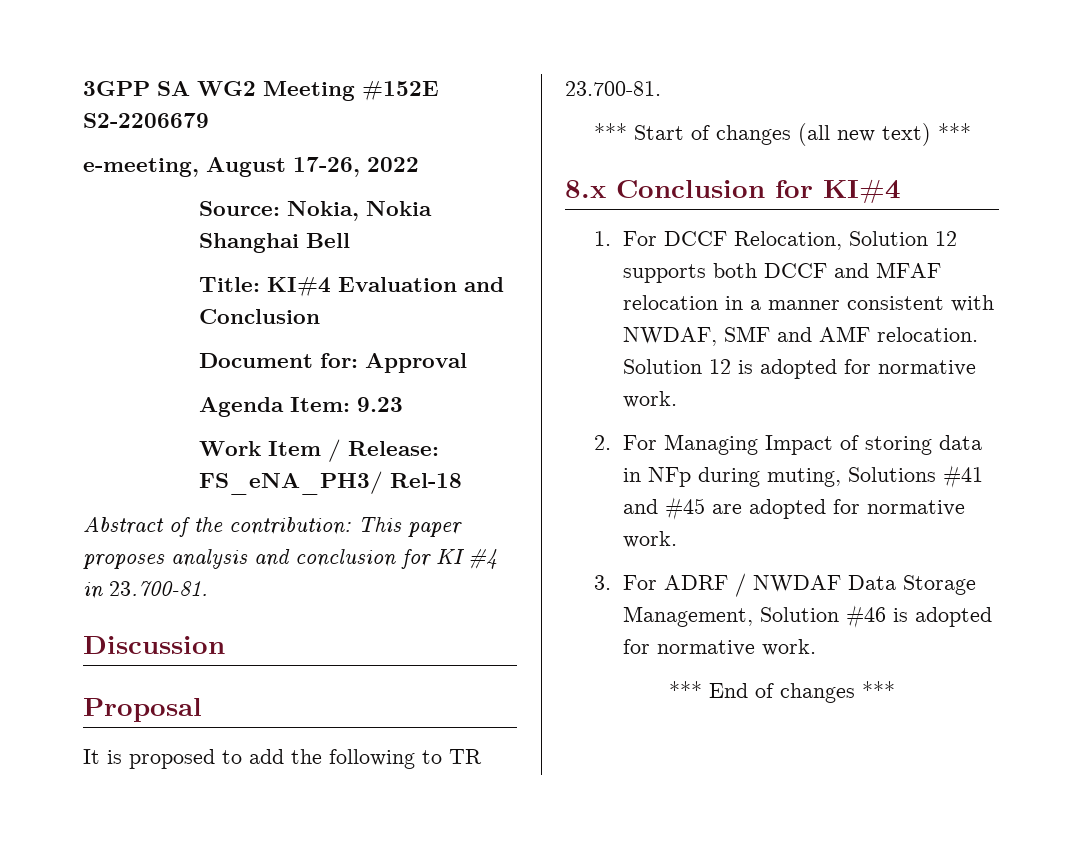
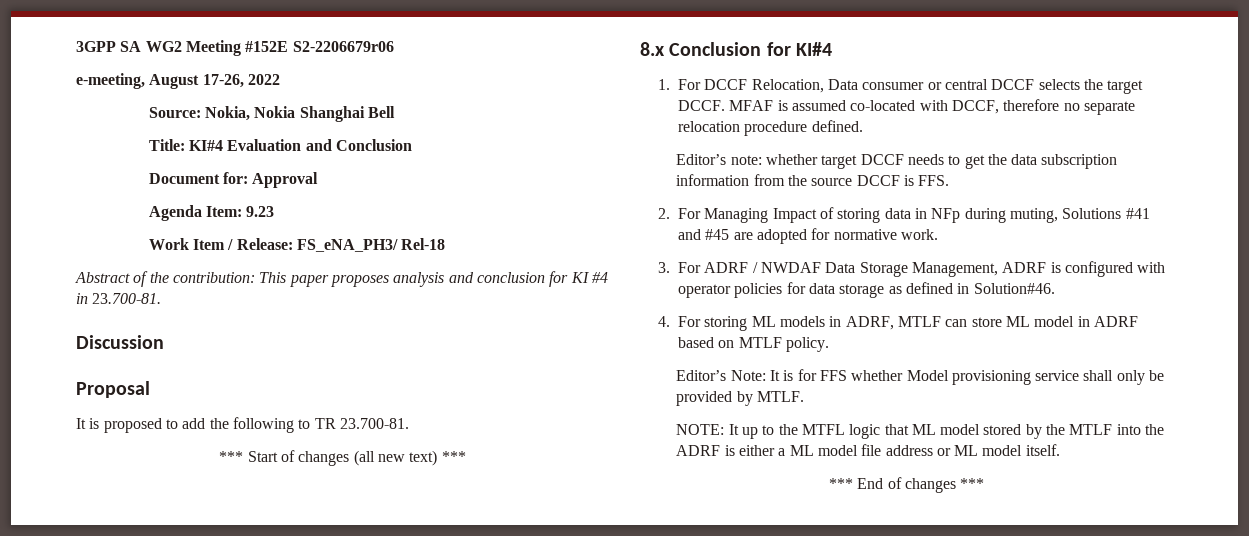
[83,113,209,128] S2-2206679 -> [292,41,394,52] S2-2206679r06
[849,231,958,246] [623,262,942,283] [623,295,995,312] [623,326,979,346] [623,359,977,379] [623,391,678,408] Solution 12 supports both DCCF and MFAF relocation in a manner consistent with NWDAF, SMF and AMF relocation. Solution 12 is adopted for normative work. -> [828,79,1144,94] [678,99,1136,115] [678,120,863,136] [676,154,1118,169] [676,174,950,186] Data consumer or central DCCF selects the target DCCF. MFAF is assumed co-located with DCCF, therefore no separate relocation procedure defined. // Editor’s note: whether target DCCF needs to get the data subscription information from the source DCCF is FFS.
[760,605,993,628] [623,639,817,656] Solution #46 is adopted for normative work. -> [1002,261,1166,277] [678,282,1055,298] [658,316,1138,331] [678,337,830,352] [676,369,1165,385] [676,391,804,406] [676,424,1165,439] [676,444,1060,456] ADRF is configured with operator policies for data storage as defined in Solution#46. // 4. For storing ML models in ADRF, MTLF can store ML model in ADRF based on MTLF policy. // Editor’s Note: It is for FFS whether Model provisioning service shall only be provided by MTLF. // NOTE: It up to the MTFL logic that ML model stored by the MTLF into the ADRF is either a ML model file address or ML model itself.

